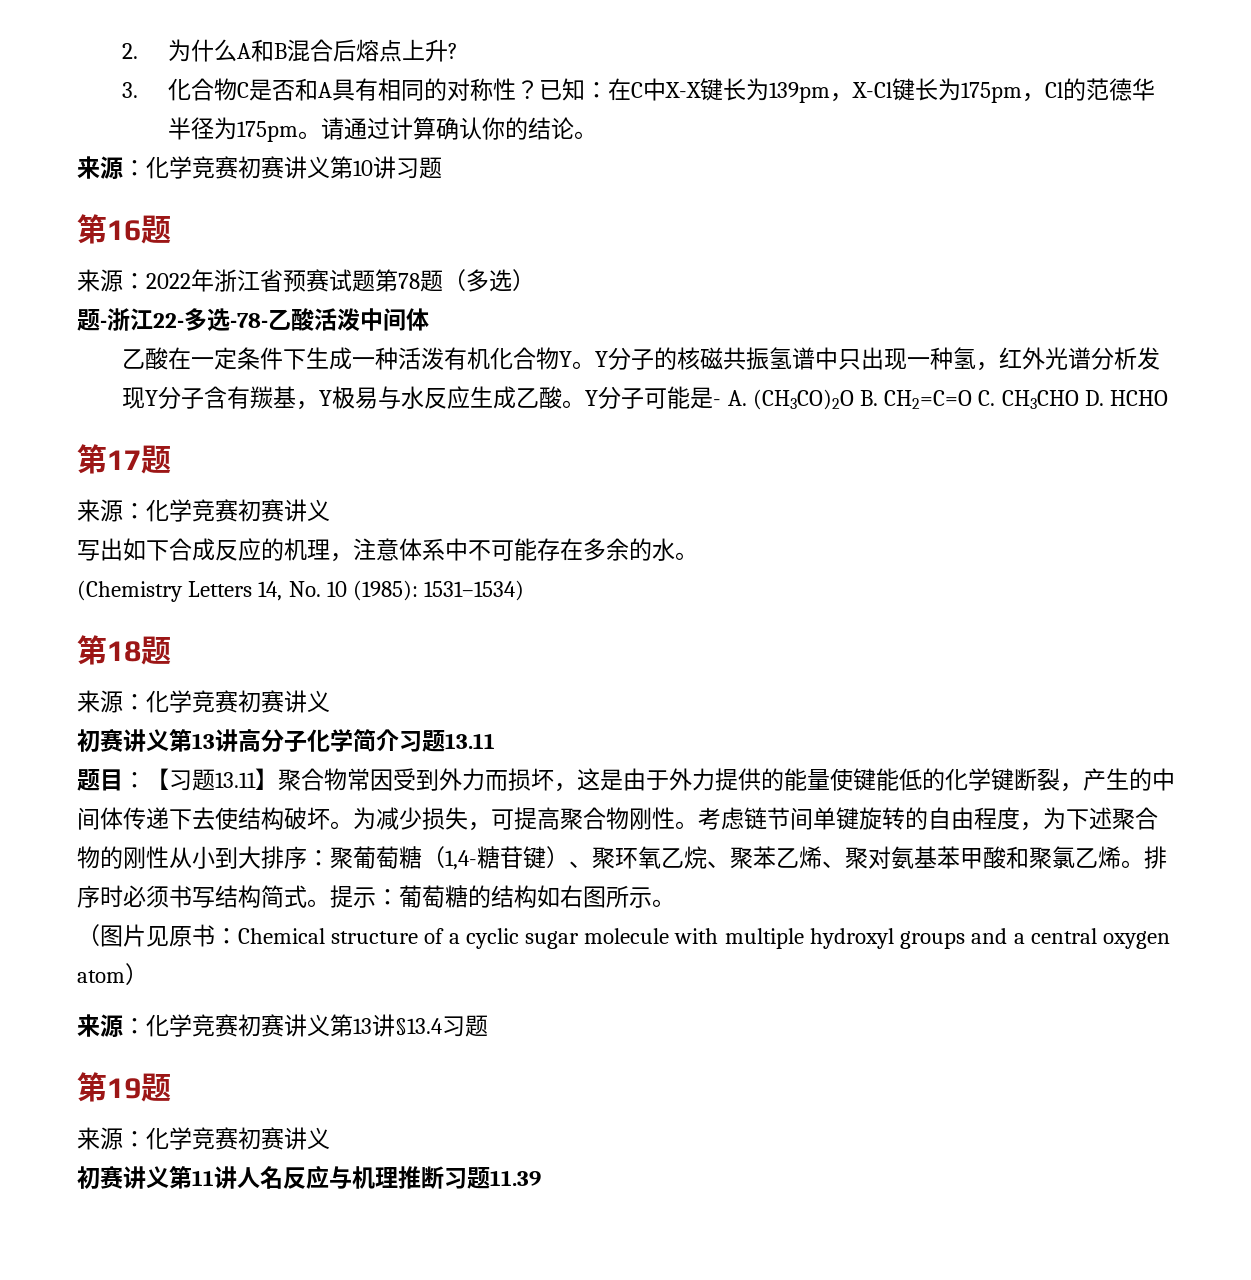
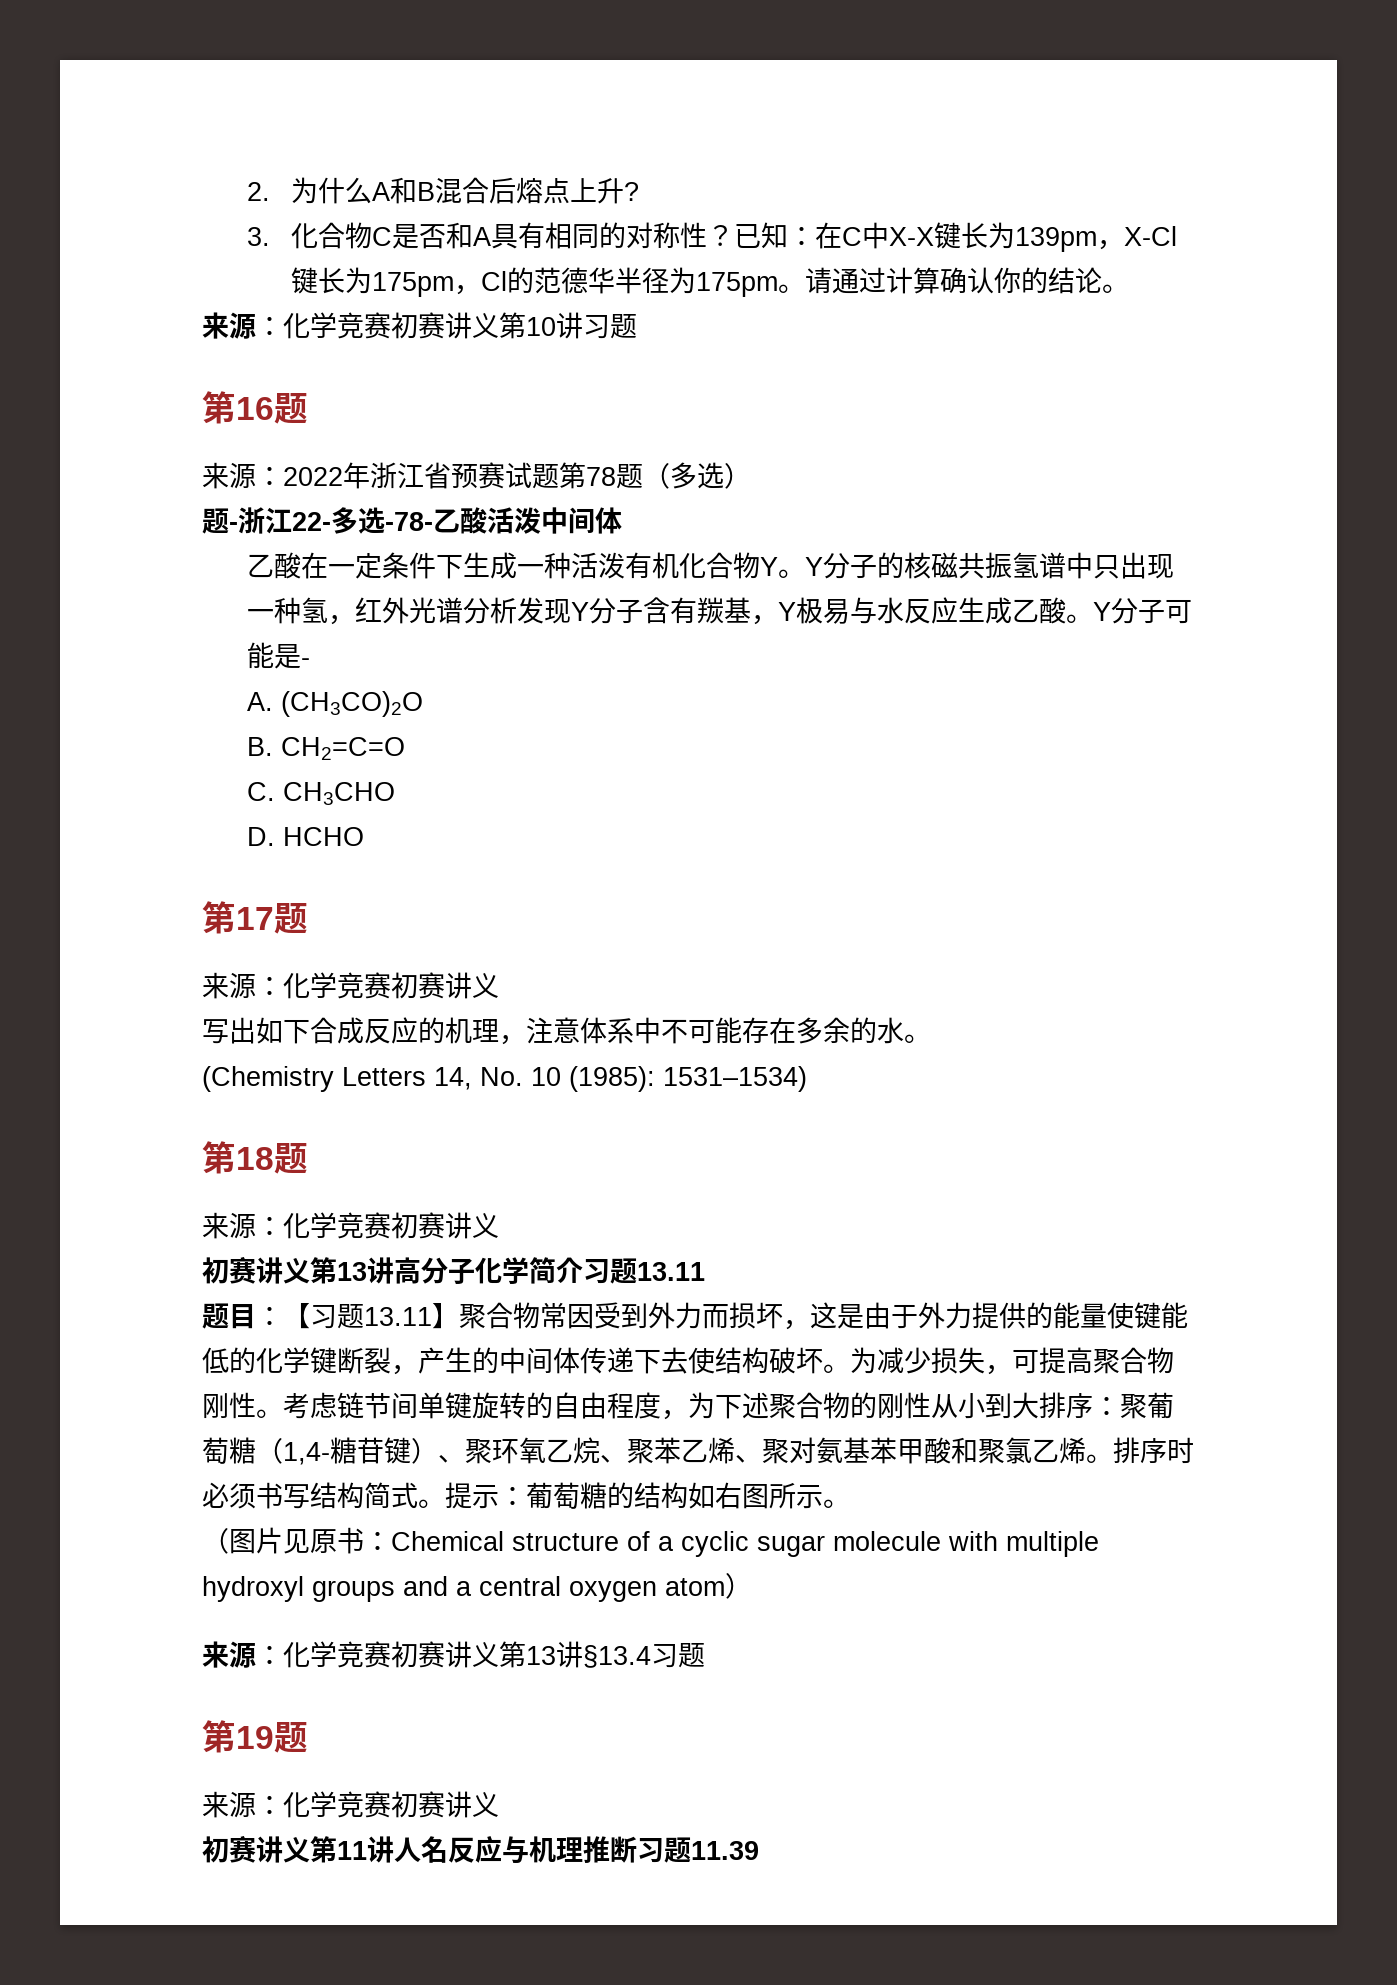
(722, 402) none -> (310, 662) //
(854, 399) none -> (423, 704) //
(973, 399) none -> (405, 748) //
(1079, 399) none -> (395, 793) //

